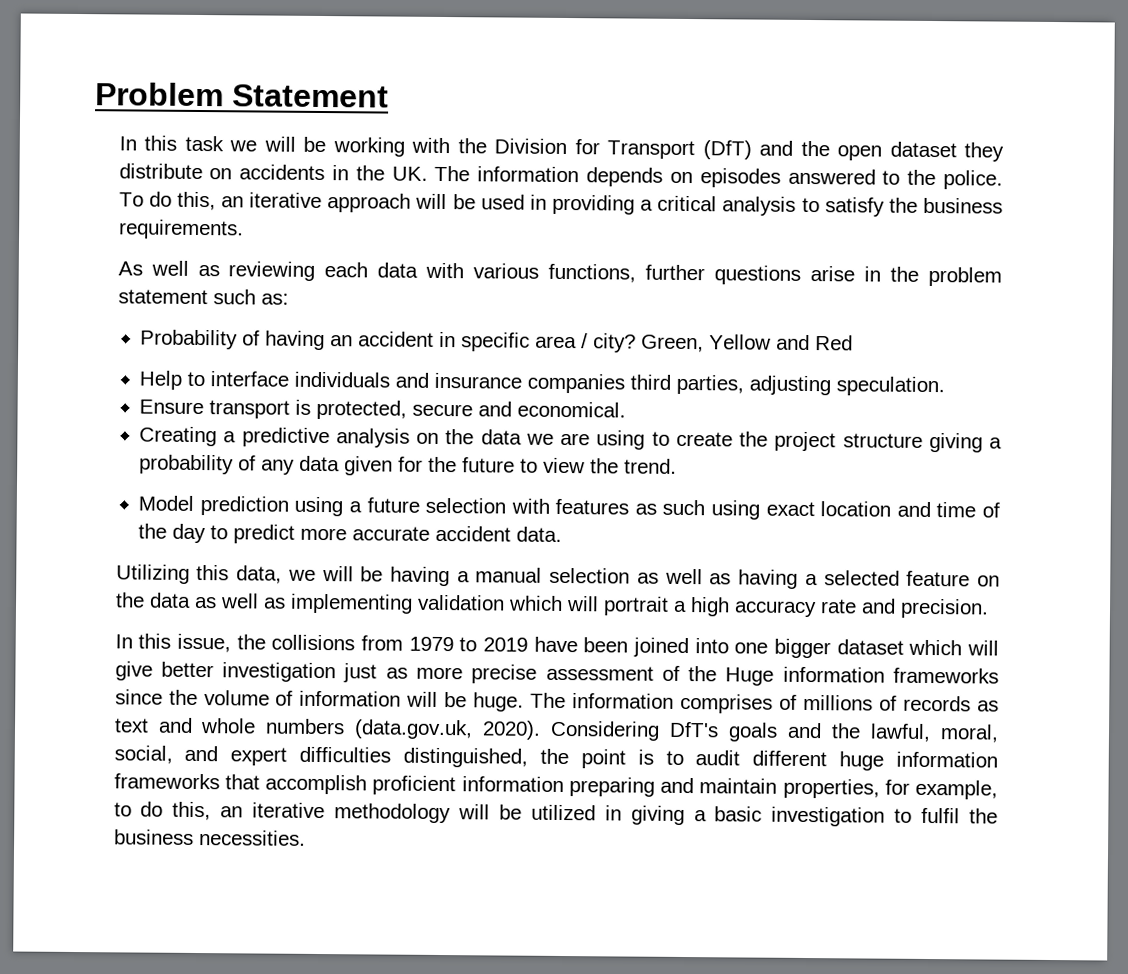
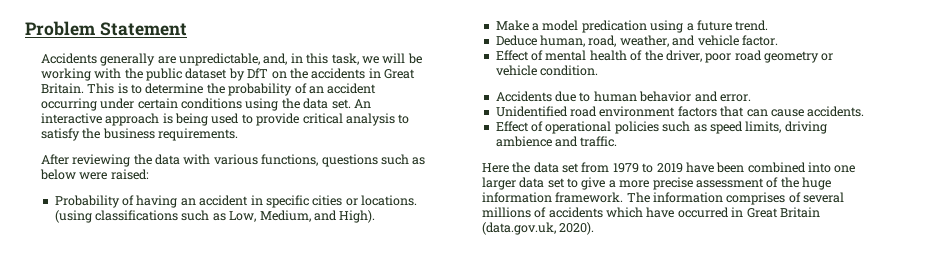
[118,135,224,152] In this task -> [40,53,359,66] Accidents generally are unpredictable, and, in this task,
[494,138,1004,162] [118,163,1003,190] [118,191,654,215] Division for Transport (DfT) and the open dataset they distribute on accidents in the UK. The information depends on episodes answered to the police. To do this, an iterative approach will be used in providing a -> [146,68,416,81] [40,83,377,96] [40,98,371,111] [40,113,300,126] public dataset by DfT on the accidents in Great Britain. This is to determine the probability of an accident occurring under certain conditions using the data set. An interactive approach is being used to provide
[117,260,1002,287] [117,289,289,305] As well as reviewing each data with various functions, further questions arise in the problem statement such as: -> [40,154,426,167] [39,169,149,180] After reviewing the data with various functions, questions such as below were raised:
[535,333,854,353] [139,370,946,397] [139,399,627,420] [139,426,1003,453] [139,454,678,476] [138,495,1001,520] [138,523,563,544] [115,564,1000,589] [114,592,989,619] [114,633,356,653] area / city? Green, Yellow and Red // Help to interface individuals and insurance companies third parties, adjusting speculation. // Ensure transport is protected, secure and economical. // Creating a predictive analysis on the data we are using to create the project structure giving a probability of any data given for the future to view the trend. // Model prediction using a future selection with features as such using exact location and time of the day to predict more accurate accident data. // Utilizing this data, we will be having a manual selection as well as having a selected feature on the data as well as implementing validation which will portrait a high accuracy rate and precision. // In this issue, the collisions -> [312,195,418,206] [54,210,376,223] [495,20,769,33] [495,35,778,47] [495,50,834,63] [495,65,599,76] [495,91,751,102] [495,106,865,117] [495,121,827,134] [495,136,618,147] [481,162,580,173] cities or locations. (using classifications such as Low, Medium, and High). // Make a model predication using a future trend. // Deduce human, road, weather, and vehicle factor. // Effect of mental health of the driver, poor road geometry or vehicle condition. // Accidents due to human behavior and error. // Unidentified road environment factors that can cause accidents. // Effect of operational policies such as speed limits, driving ambience and traffic. // Here the data set
[632,637,689,658] joined -> [747,162,806,173] combined
[773,638,1000,659] [114,661,408,683] bigger dataset which will give better investigation just as -> [481,177,616,190] larger data set to give a
[725,666,1000,686] [114,689,525,712] Huge information frameworks since the volume of information will be huge. -> [802,177,832,190] [481,192,624,203] huge information framework.
(798, 702) none -> [803,192,845,203] several
[903,695,1000,712] [113,717,999,743] [113,745,998,771] [113,773,999,800] [113,801,998,827] [113,829,306,846] records as text and whole numbers (data.gov.uk, 2020). Considering DfT's goals and the lawful, moral, social, and expert difficulties distinguished, the point is to audit different huge information frameworks that accomplish proficient information preparing and maintain properties, for example, to do this, an iterative methodology will be utilized in giving a basic investigation to fulfil the business necessities. -> [548,207,820,218] [481,222,595,235] accidents which have occurred in Great Britain (data.gov.uk, 2020).

